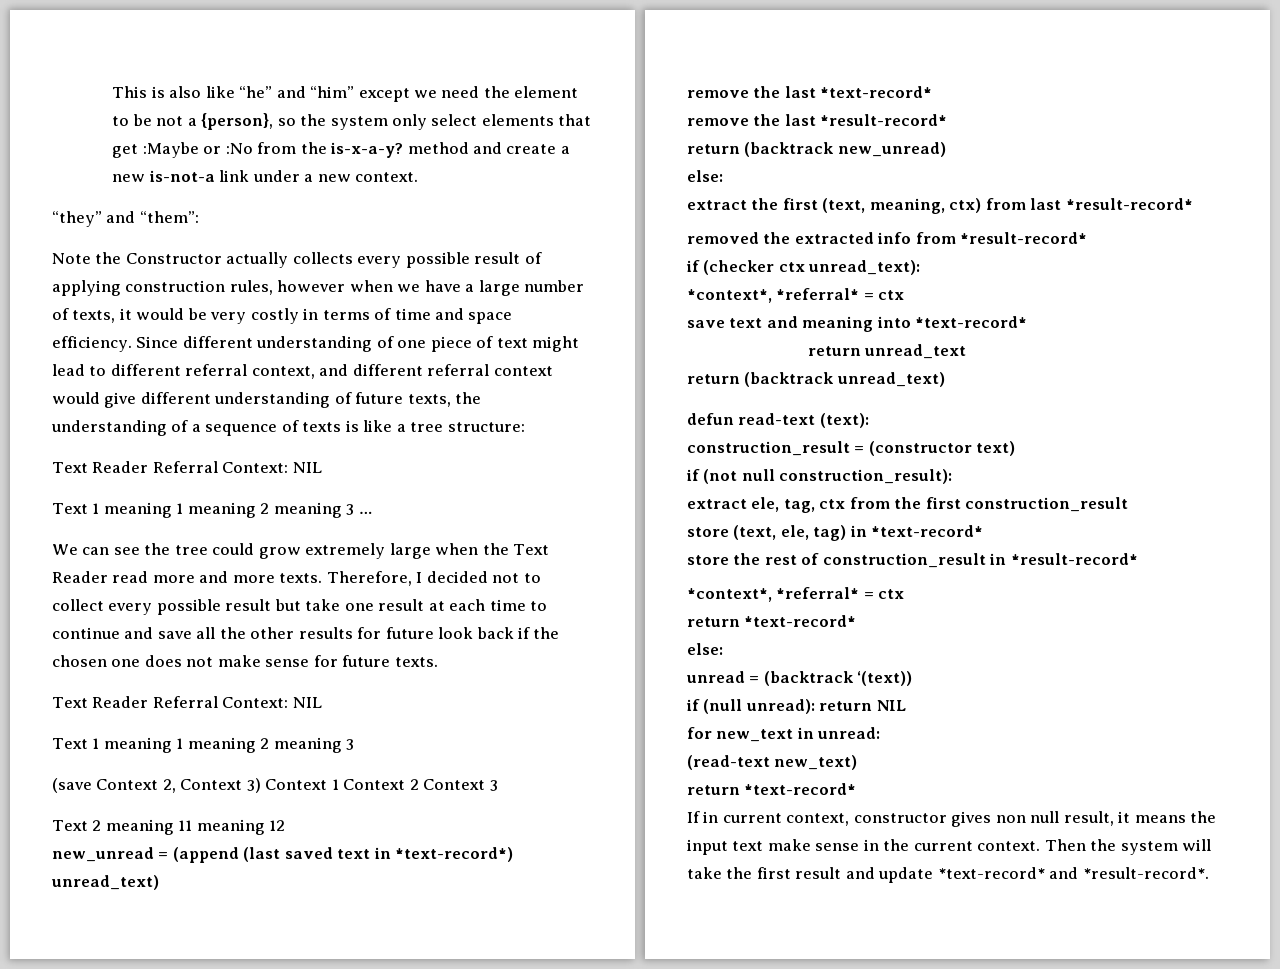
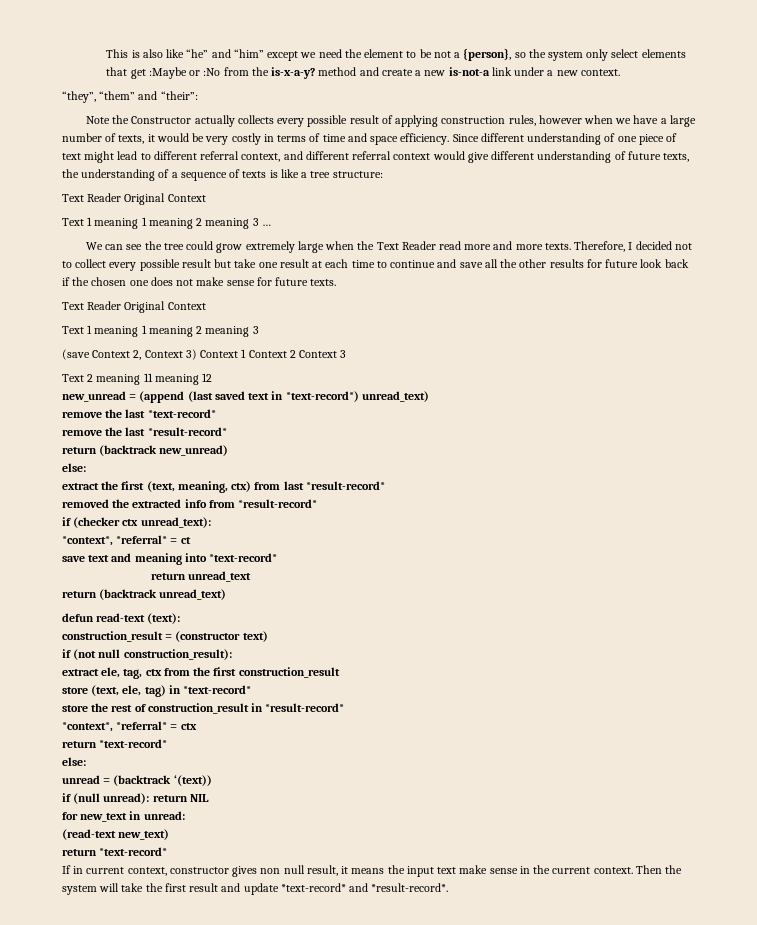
[52,211,199,227] “they” and “them”: -> [62,91,198,103] “they”, “them” and “their”:
[152,461,322,473] Referral Context: NIL -> [124,193,206,205] Original Context
[152,696,322,708] Referral Context: NIL -> [124,301,206,313] Original Context
[878,290,905,300] ctx -> [180,537,191,544] ct

